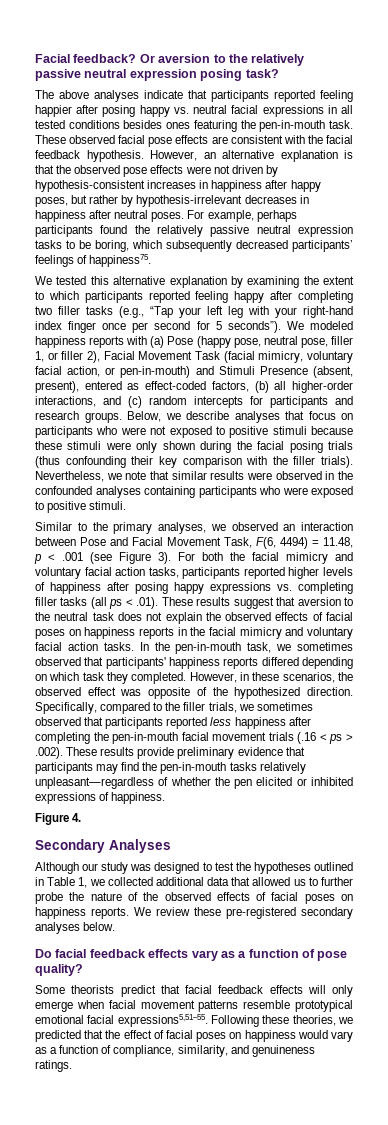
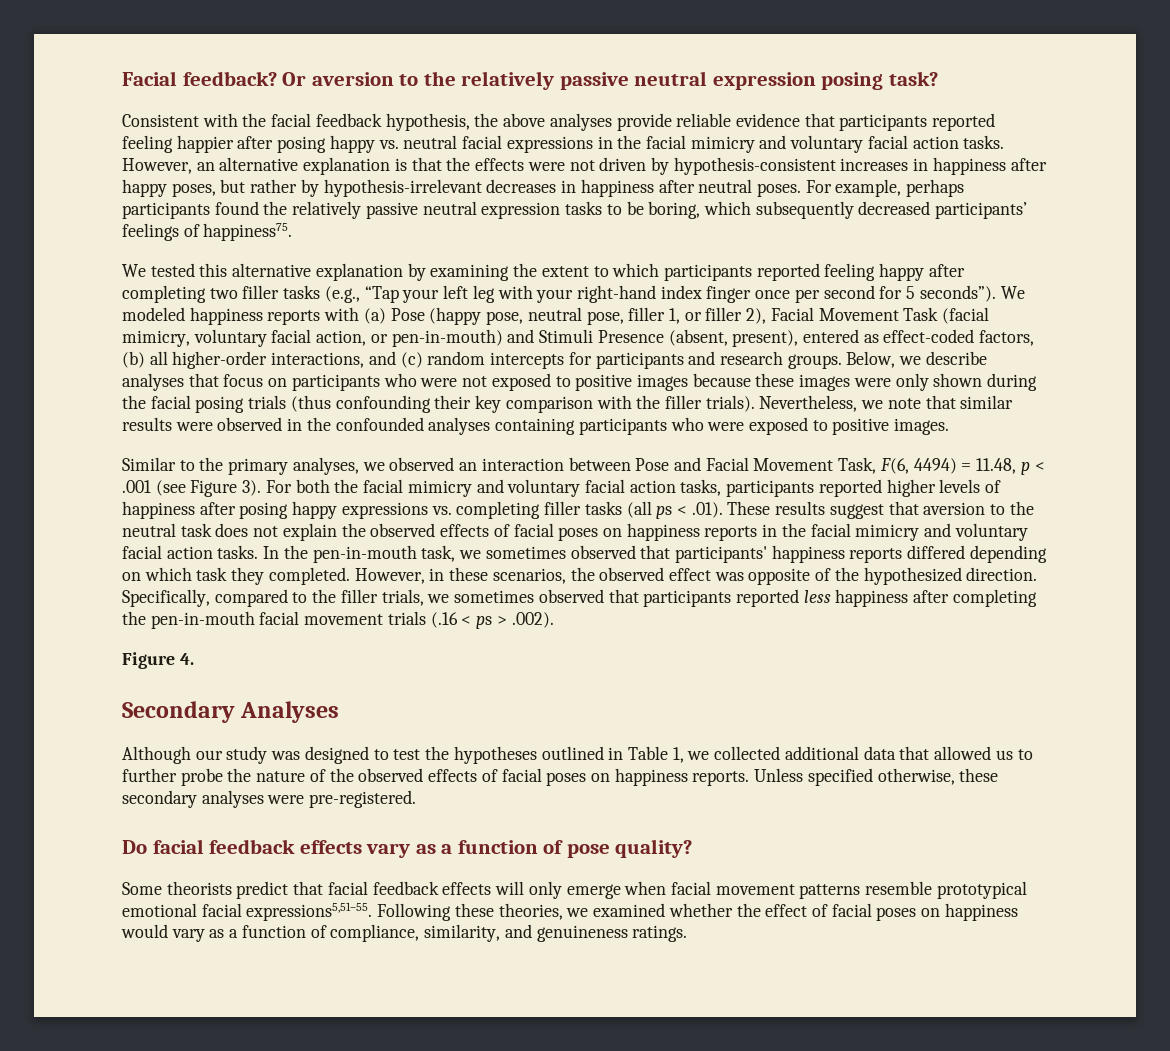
[35,90,183,102] The above analyses indicate -> [122,113,800,131] Consistent with the facial feedback hypothesis, the above analyses provide reliable evidence
[341,105,354,114] [35,120,354,132] [35,135,353,147] [35,150,144,162] all tested conditions besides ones featuring the pen-in-mouth task. These observed facial pose effects are consistent with the facial feedback hypothesis. -> [617,135,1005,153] the facial mimicry and voluntary facial action tasks.
[74,165,148,177] observed pose -> (471, 164) none
[272,426,307,435] stimuli -> [636,374,688,391] images
[67,441,102,450] stimuli -> [799,374,851,391] images
[89,501,127,510] stimuli. -> [894,418,950,435] images.
[66,747,305,759] [35,762,306,774] [35,777,353,789] [35,792,166,804] These results provide preliminary evidence that participants may find the pen-in-mouth tasks relatively unpleasant—regardless of whether the pen elicited or inhibited expressions of happiness. -> (554, 620) none
[134,907,353,919] [35,922,116,934] We review these pre-registered secondary analyses below. -> [754,768,999,786] [122,790,417,808] Unless specified otherwise, these secondary analyses were pre-registered.
[35,1030,104,1042] predicted that -> [593,903,733,917] examined whether

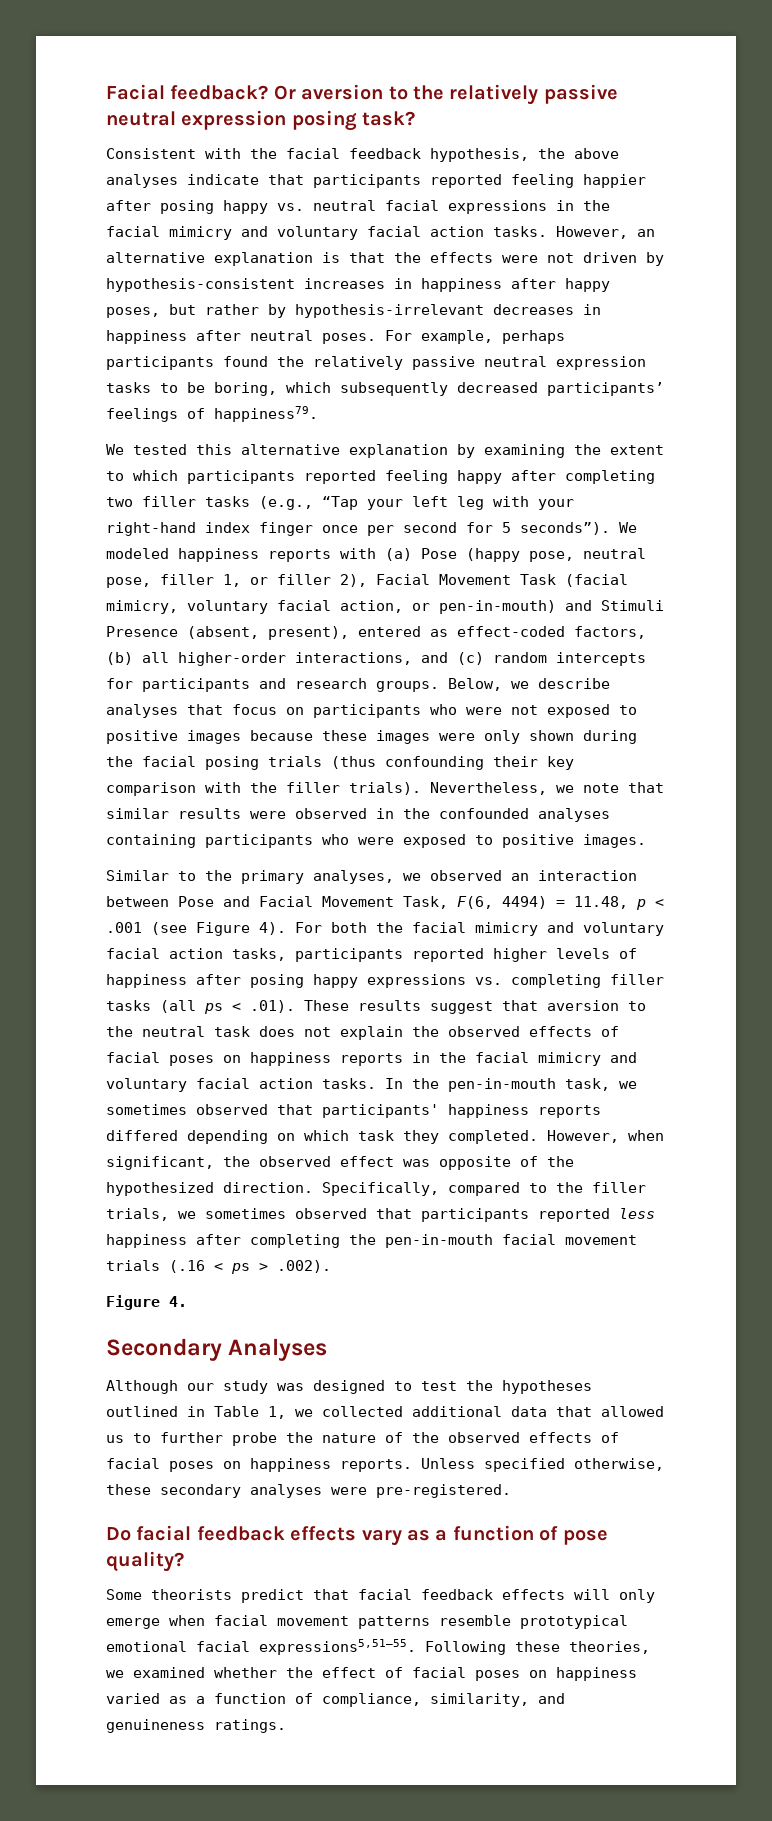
[616,113,800,131] provide reliable evidence -> [187,174,259,185] indicate
[203,223,293,241] happiness75. -> [214,406,318,422] happiness79.
[242,480,262,496] 3). -> [259,922,286,935] 4).
[429,567,566,584] in these scenarios, -> [628,1130,664,1141] [106,1156,214,1170] when significant,
[121,924,205,942] would vary -> [106,1693,160,1704] varied

